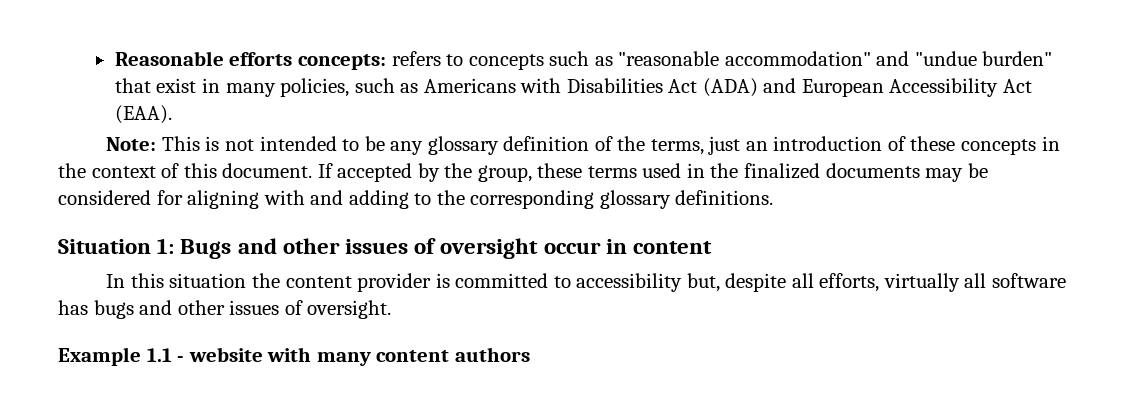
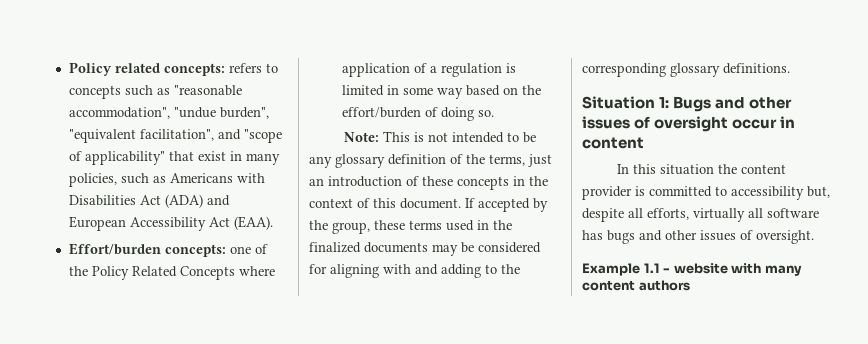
[114,51,293,66] Reasonable efforts -> [68,62,160,76] Policy related
[724,51,1053,66] accommodation" and "undue burden" -> [68,107,269,119] [68,129,282,143] [68,151,165,165] accommodation", "undue burden", "equivalent facilitation", and "scope of applicability"
(172, 114) none -> [68,243,268,257] [68,266,275,280] [341,63,516,77] [341,85,541,99] [341,107,494,121] // Effort/burden concepts: one of the Policy Related Concepts where application of a regulation is limited in some way based on the effort/burden of doing so.

